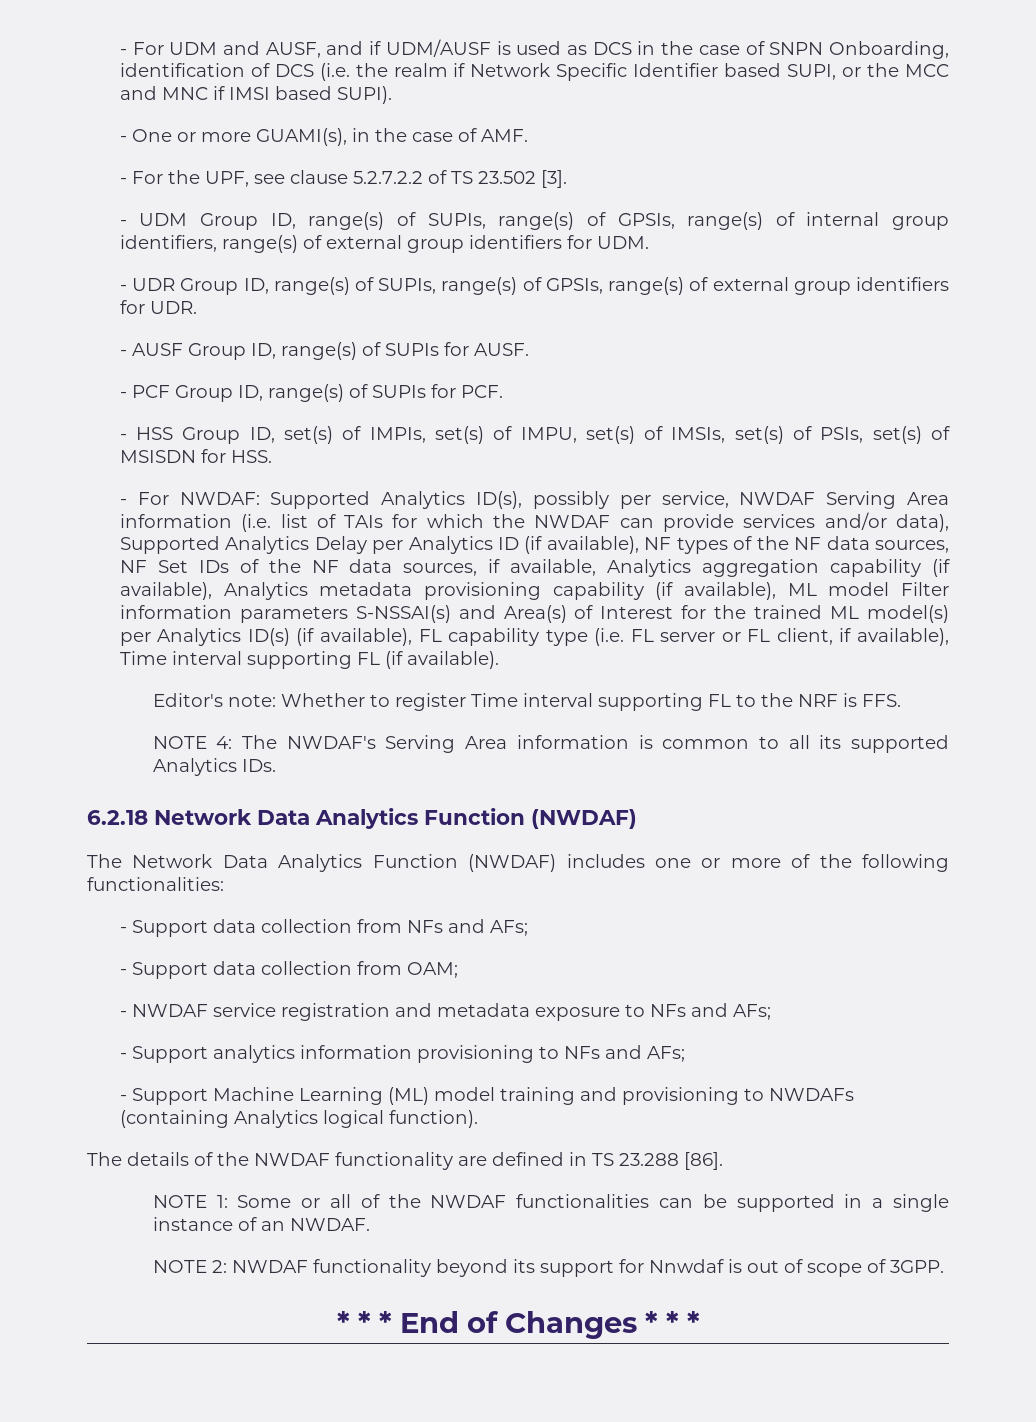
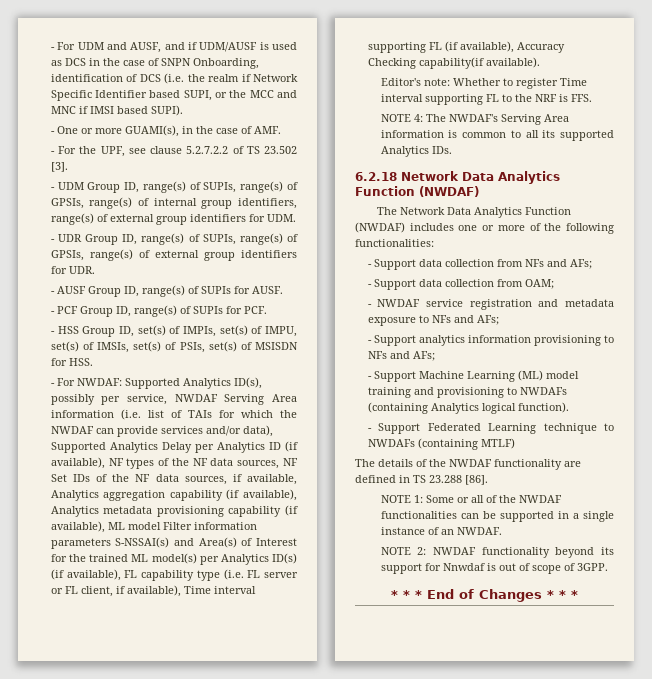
(403, 660) none -> [459,41,565,53] [367,57,484,69] available), Accuracy Checking capability(if
(478, 1119) none -> [367,423,614,434] [367,438,515,450] // - Support Federated Learning technique to NWDAFs (containing MTLF)

